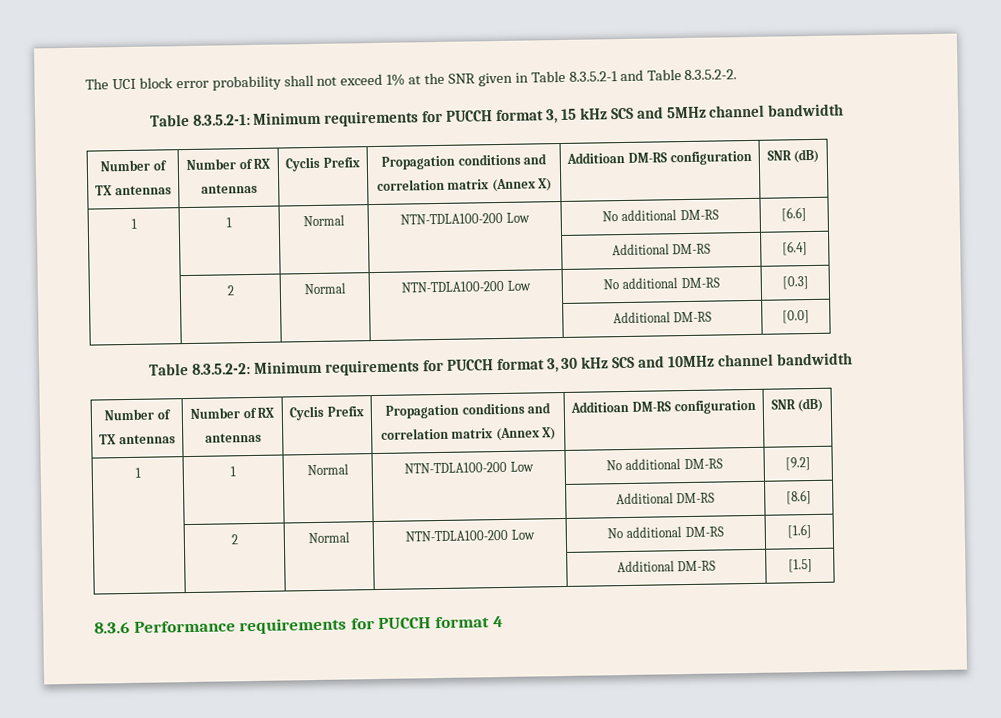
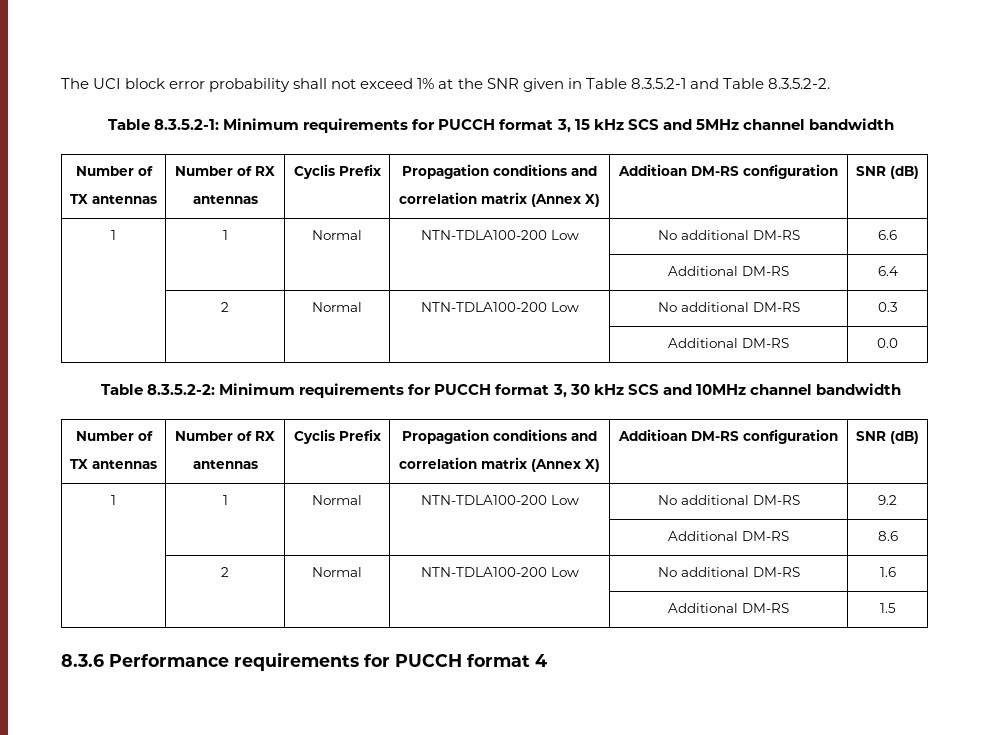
[781,207,807,222] [611,243,712,256] [782,241,808,256] [226,285,234,296] [303,282,346,295] [401,280,531,293] [603,277,720,290] [781,276,809,290] [612,311,713,324] [782,310,810,324] [6.6] // | | | | Additional DM-RS | [6.4] // | 2 | Normal | NTN-TDLA100-200 Low | No additional DM-RS | [0.3] // | | | | Additional DM-RS | [0.0] -> [878,230,897,240] [668,266,789,276] [877,266,898,276] [221,302,229,312] [312,302,362,312] [420,302,579,312] [657,302,800,312] [877,302,898,312] [668,338,789,348] [877,338,898,348] 6.6 // | | | | Additional DM-RS | 6.4 // | 2 | Normal | NTN-TDLA100-200 Low | No additional DM-RS | 0.3 // | | | | Additional DM-RS | 0.0
[785,457,811,471] [615,492,716,505] [786,490,812,505] [230,534,238,545] [307,531,350,544] [405,529,535,542] [607,526,724,539] [786,524,812,539] [616,560,717,573] [787,559,813,573] [9.2] // | | | | Additional DM-RS | [8.6] // | 2 | Normal | NTN-TDLA100-200 Low | No additional DM-RS | [1.6] // | | | | Additional DM-RS | [1.5] -> [878,495,897,505] [668,531,789,541] [877,531,898,541] [221,567,229,577] [312,567,362,577] [420,567,579,577] [657,567,800,577] [879,567,896,577] [668,603,789,613] [879,603,896,613] 9.2 // | | | | Additional DM-RS | 8.6 // | 2 | Normal | NTN-TDLA100-200 Low | No additional DM-RS | 1.6 // | | | | Additional DM-RS | 1.5

